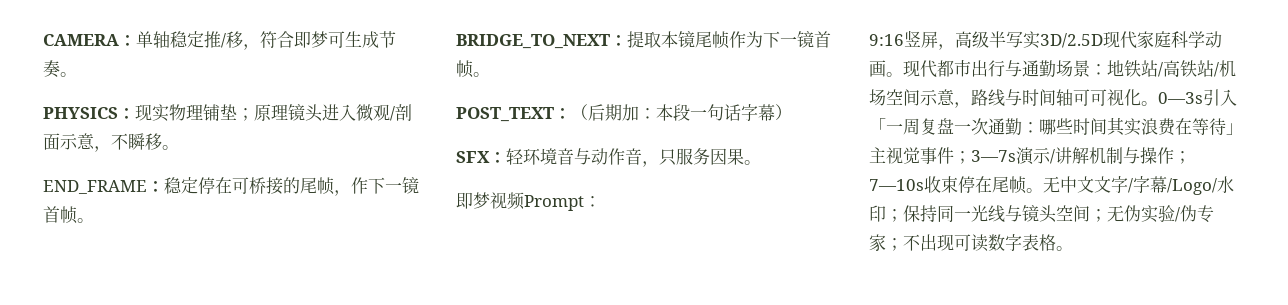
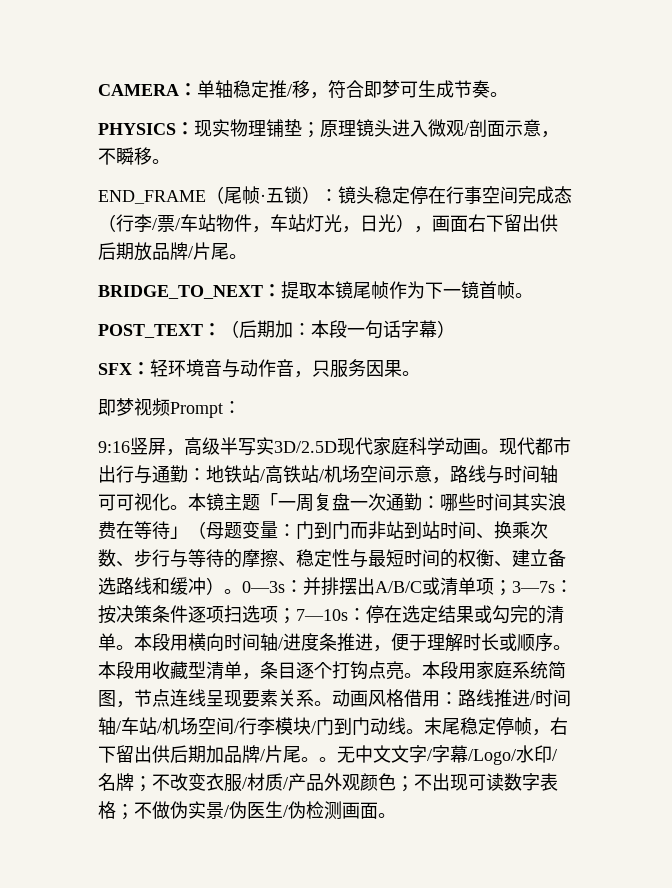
[147,176,419,196] [43,206,78,224] ：稳定停在可桥接的尾帧，作下一镜首帧 -> [206,186,572,204] [98,214,558,233] [98,242,229,261] （尾帧·五锁）：镜头稳定停在行事空间完成态（行李/票/车站物件，车站灯光，日光），画面右下留出供后期放品牌/片尾
[1056,60,1090,77] 场景 -> (188, 474) none
[1158,89,1237,106] 0—3s引入 -> [188,493,260,511] 本镜主题
[869,147,1191,165] [869,176,1027,194] 主视觉事件；3—7s演示/讲解机制与操作；7—10s收束停在尾帧 -> [188,521,548,540] [98,549,566,568] [98,577,573,596] [98,605,564,624] [98,633,571,652] [98,661,566,680] [98,689,571,708] [98,717,568,736] [98,745,319,763] （母题变量：门到门而非站到站时间、换乘次数、步行与等待的摩擦、稳定性与最短时间的权衡、建立备选路线和缓冲）。0—3s：并排摆出A/B/C或清单项；3—7s：按决策条件逐项扫选项；7—10s：停在选定结果或勾完的清单。本段用横向时间轴/进度条推进，便于理解时长或顺序。本段用收藏型清单，条目逐个打钩点亮。本段用家庭系统简图，节点连线呈现要素关系。动画风格借用：路线推进/时间轴/车站/机场空间/行李模块/门到门动线。末尾稳定停帧，右下留出供后期加品牌/片尾。
[886,204,1214,223] [869,234,886,252] ；保持同一光线与镜头空间；无伪实验/伪专家 -> [552,749,557,761] [98,773,396,792] /名牌；不改变衣服/材质/产品外观颜色
(1056, 242) none -> [116,801,378,820] ；不做伪实景/伪医生/伪检测画面

